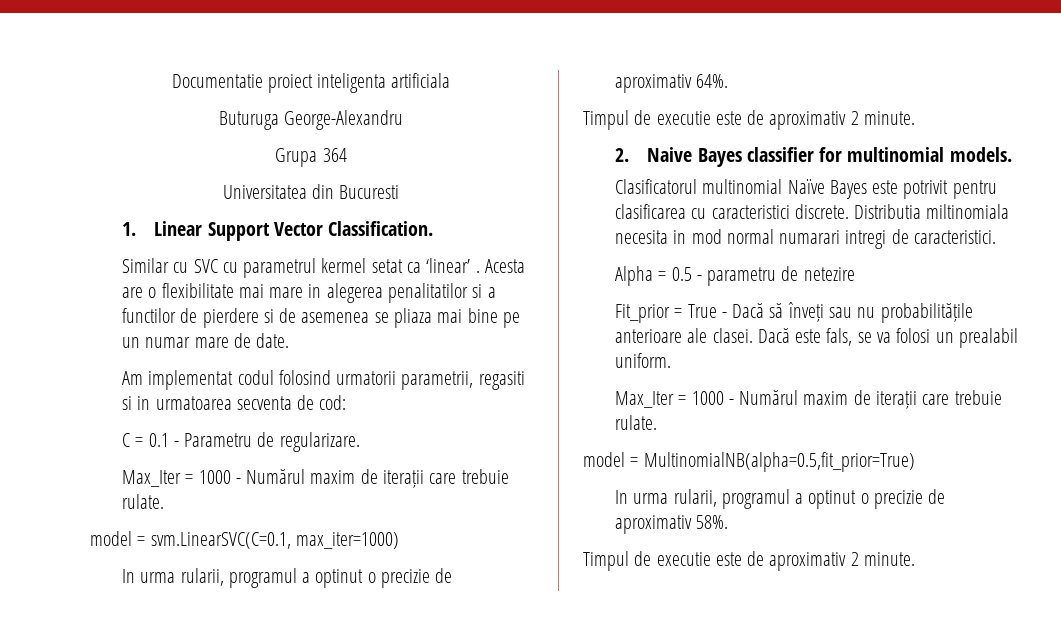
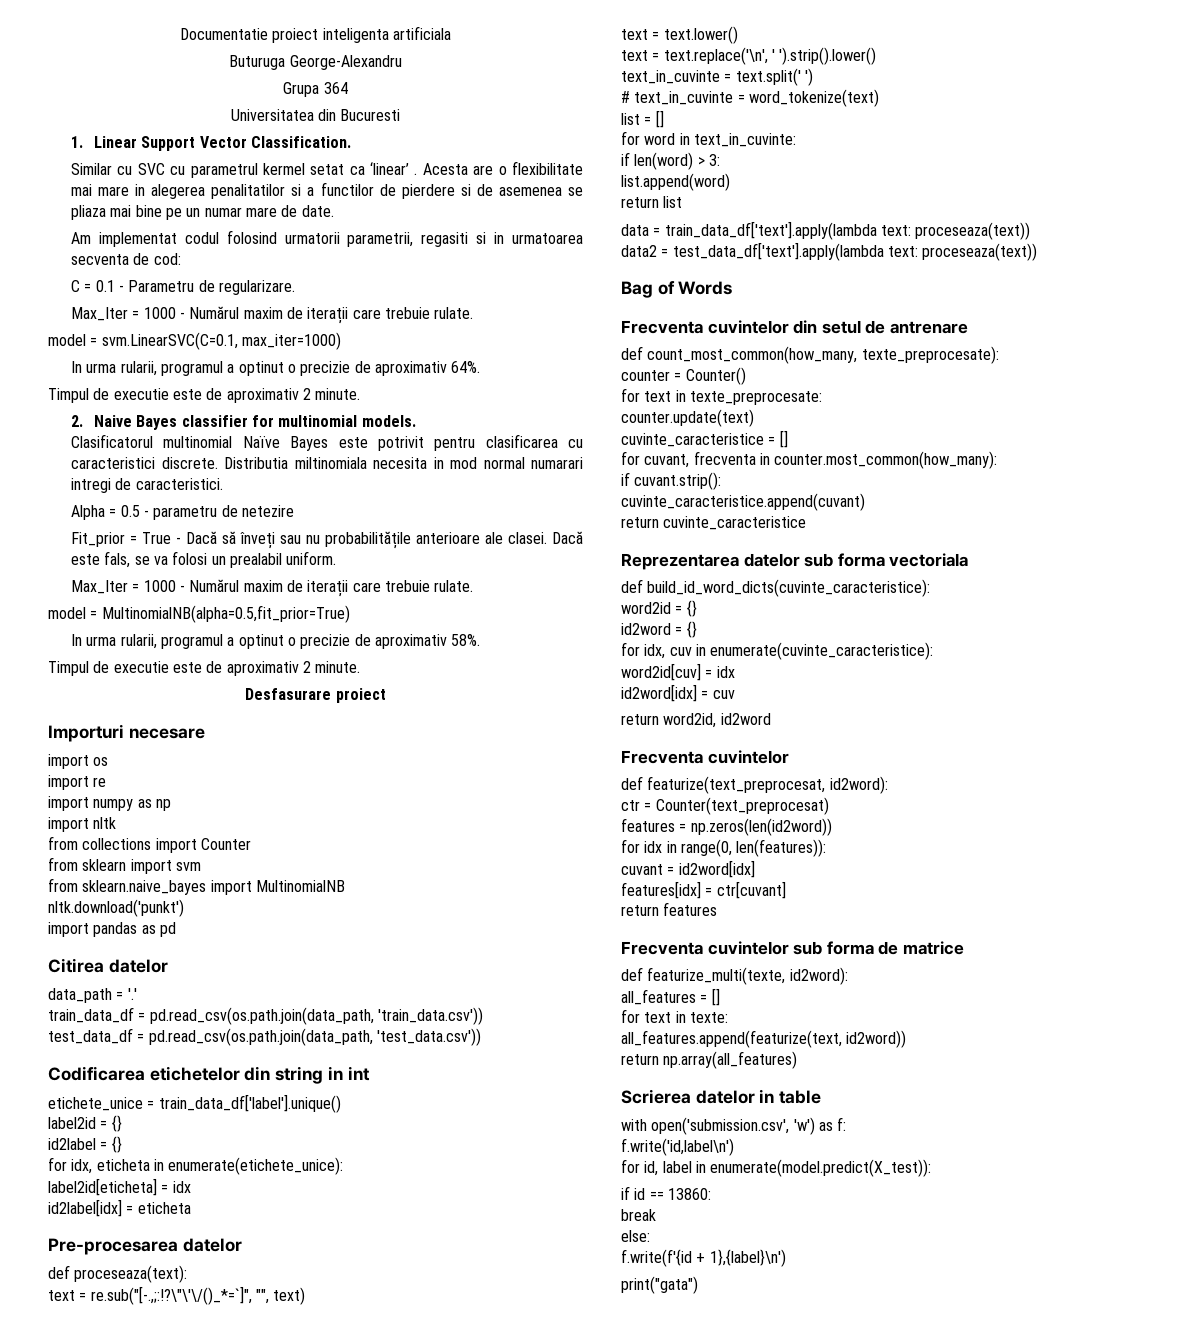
(915, 559) none -> [245,688,386,703] [48,724,205,742] [48,754,109,769] [48,775,107,790] [48,796,171,811] [48,817,117,832] [48,836,251,853] [48,857,201,874] [48,878,345,895] [48,899,184,917] [48,922,176,937] [48,958,168,973] [48,988,137,1003] [48,1007,483,1025] [48,1028,481,1046] [48,1066,370,1084] [48,1094,341,1113] [48,1115,122,1132] [48,1136,122,1153] [48,1157,344,1175] [48,1178,191,1196] [48,1199,191,1217] [48,1238,242,1255] [48,1265,188,1283] [48,1286,306,1305] [621,26,738,44] [621,47,877,65] [621,68,813,86] [621,89,879,107] [621,110,664,128] [621,131,796,147] [621,152,720,170] [621,173,730,191] [621,196,683,208] [621,221,1031,240] [621,242,1038,261] [621,281,733,298] [621,320,968,334] [621,346,999,364] [621,367,746,385] [621,388,822,405] [621,409,754,427] [621,430,788,448] [621,451,998,469] [621,472,722,490] [621,493,865,511] [621,516,807,530] [621,553,969,570] [621,579,931,597] [621,600,697,617] [621,621,697,638] [621,642,934,660] [621,663,735,681] [621,684,735,702] [621,713,771,728] [621,750,789,764] [621,776,888,794] [621,797,829,815] [621,818,832,836] [621,839,827,857] [621,860,755,878] [621,881,786,899] [621,902,718,916] [621,941,964,955] [621,967,848,985] [621,988,720,1006] [621,1009,728,1023] [621,1030,907,1048] [621,1051,798,1069] [621,1089,822,1104] [621,1117,847,1135] [621,1138,734,1156] [621,1159,932,1177] [621,1186,711,1200] [621,1209,656,1221] [621,1230,650,1242] [621,1249,786,1267] [621,1276,698,1294] // Desfasurare proiect // Importuri necesare // import os // import re // import numpy as np // import nltk // from collections import Counter // from sklearn import svm // from sklearn.naive_bayes import MultinomialNB // nltk.download('punkt') // import pandas as pd // Citirea datelor // data_path = '.' // train_data_df = pd.read_csv(os.path.join(data_path, 'train_data.csv')) // test_data_df = pd.read_csv(os.path.join(data_path, 'test_data.csv')) // Codificarea etichetelor din string in int // etichete_unice = train_data_df['label'].unique() // label2id = {} // id2label = {} // for idx, eticheta in enumerate(etichete_unice): // label2id[eticheta] = idx // id2label[idx] = eticheta // Pre-procesarea datelor // def proceseaza(text): // text = re.sub("[-.,;:!?\"\'\/()_*=`]", "", text) // text = text.lower() // text = text.replace('\n', ' ').strip().lower() // text_in_cuvinte = text.split(' ') // # text_in_cuvinte = word_tokenize(text) // list = [] // for word in text_in_cuvinte: // if len(word) > 3: // list.append(word) // return list // data = train_data_df['text'].apply(lambda text: proceseaza(text)) // data2 = test_data_df['text'].apply(lambda text: proceseaza(text)) // Bag of Words // Frecventa cuvintelor din setul de antrenare // def count_most_common(how_many, texte_preprocesate): // counter = Counter() // for text in texte_preprocesate: // counter.update(text) // cuvinte_caracteristice = [] // for cuvant, frecventa in counter.most_common(how_many): // if cuvant.strip(): // cuvinte_caracteristice.append(cuvant) // return cuvinte_caracteristice // Reprezentarea datelor sub forma vectoriala // def build_id_word_dicts(cuvinte_caracteristice): // word2id = {} // id2word = {} // for idx, cuv in enumerate(cuvinte_caracteristice): // word2id[cuv] = idx // id2word[idx] = cuv // return word2id, id2word // Frecventa cuvintelor // def featurize(text_preprocesat, id2word): // ctr = Counter(text_preprocesat) // features = np.zeros(len(id2word)) // for idx in range(0, len(features)): // cuvant = id2word[idx] // features[idx] = ctr[cuvant] // return features // Frecventa cuvintelor sub forma de matrice // def featurize_multi(texte, id2word): // all_features = [] // for text in texte: // all_features.append(featurize(text, id2word)) // return np.array(all_features) // Scrierea datelor in table // with open('submission.csv', 'w') as f: // f.write('id,label\n') // for id, label in enumerate(model.predict(X_test)): // if id == 13860: // break // else: // f.write(f'{id + 1},{label}\n') // print("gata")

